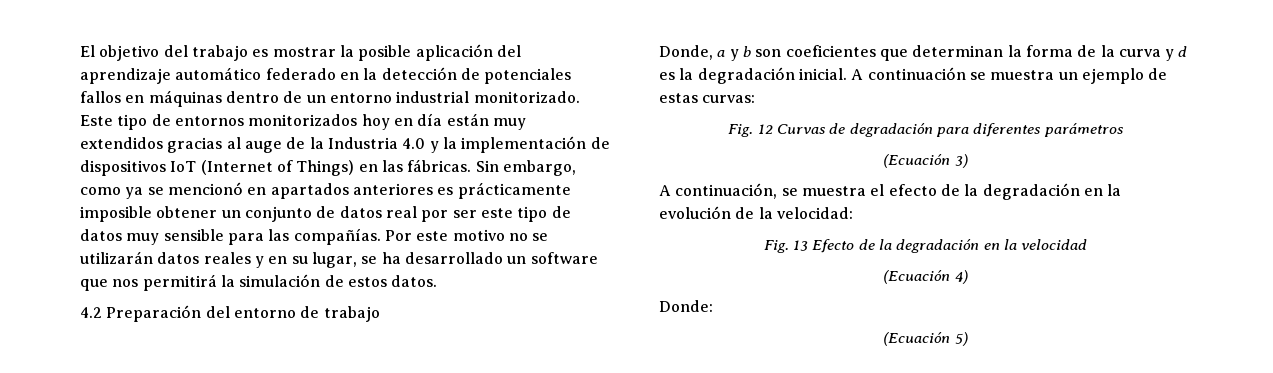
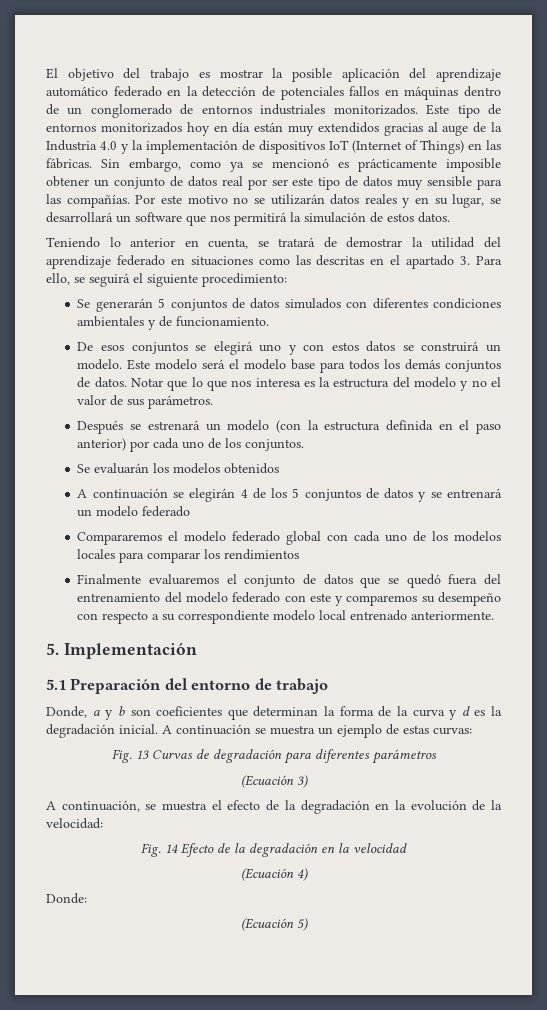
[329,91,580,103] entorno industrial monitorizado. -> [90,104,418,118] conglomerado de entornos industriales monitorizados.
[247,183,433,199] en apartados anteriores -> (329, 163) none
[381,252,503,264] ha desarrollado -> [46,212,113,223] desarrollará
[80,307,102,318] 4.2 -> [46,237,502,249] [46,255,503,269] [46,273,287,287] [77,298,502,312] [77,316,270,330] [77,341,502,355] [77,359,501,373] [77,377,502,391] [77,395,214,409] [77,420,502,434] [77,438,305,452] [77,463,280,474] [77,488,502,502] [77,506,191,517] [77,531,502,545] [77,549,300,563] [77,574,501,588] [77,592,501,606] [77,610,495,624] [46,642,197,659] [46,679,66,690] Teniendo lo anterior en cuenta, se tratará de demostrar la utilidad del aprendizaje federado en situaciones como las descritas en el apartado 3. Para ello, se seguirá el siguiente procedimiento: // Se generarán 5 conjuntos de datos simulados con diferentes condiciones ambientales y de funcionamiento. // De esos conjuntos se elegirá uno y con estos datos se construirá un modelo. Este modelo será el modelo base para todos los demás conjuntos de datos. Notar que lo que nos interesa es la estructura del modelo y no el valor de sus parámetros. // Después se estrenará un modelo (con la estructura definida en el paso anterior) por cada uno de los conjuntos. // Se evaluarán los modelos obtenidos // A continuación se elegirán 4 de los 5 conjuntos de datos y se entrenará un modelo federado // Compararemos el modelo federado global con cada uno de los modelos locales para comparar los rendimientos // Finalmente evaluaremos el conjunto de datos que se quedó fuera del entrenamiento del modelo federado con este y comparemos su desempeño con respecto a su correspondiente modelo local entrenado anteriormente. // 5. Implementación // 5.1
[757,124,773,134] 12 -> [135,750,149,759] 13
[793,240,809,251] 13 -> [165,844,178,853] 14

